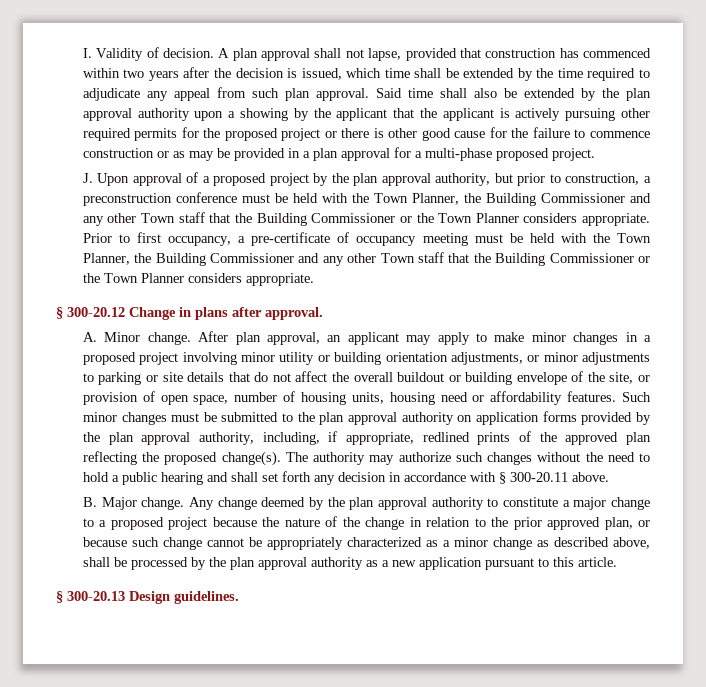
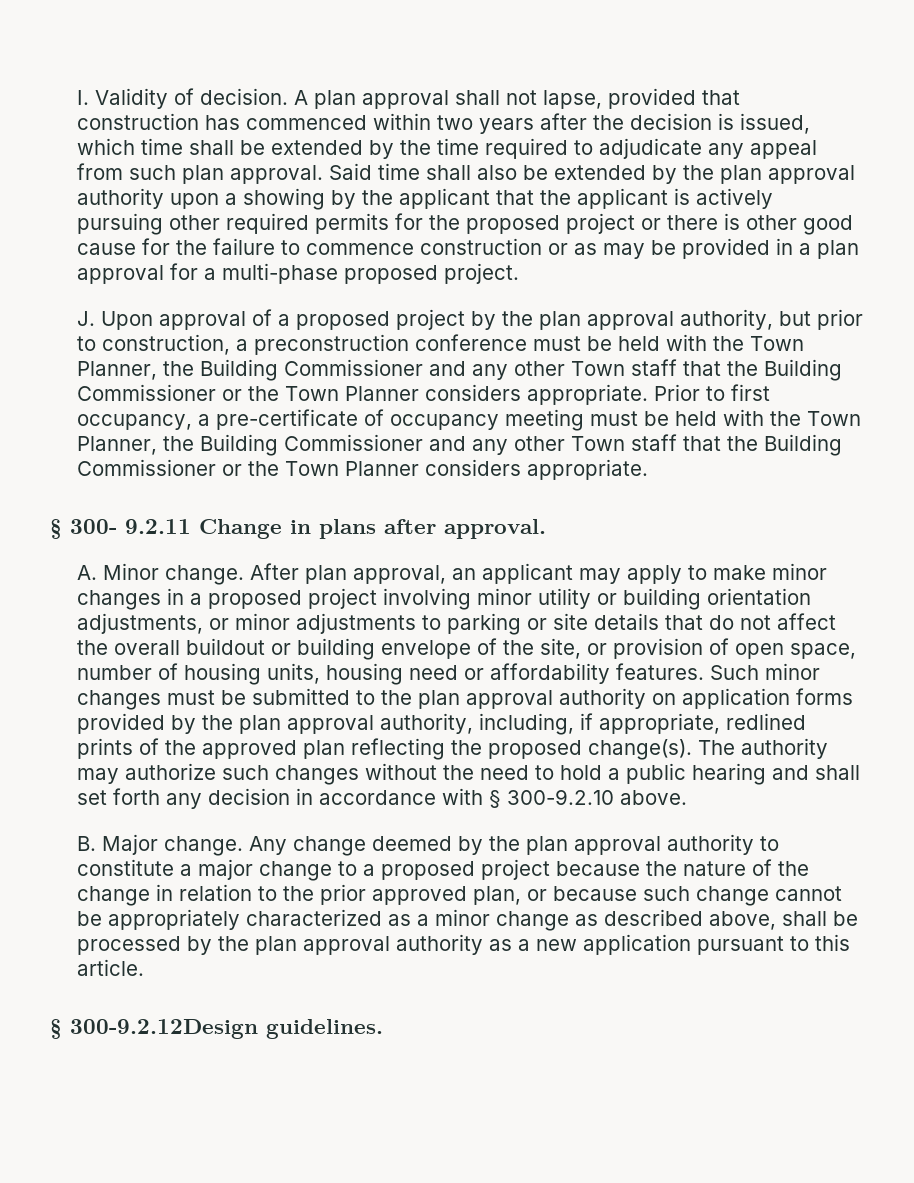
[67,307,125,317] 300-20.12 -> [70,519,191,534] 300- 9.2.11
[509,472,568,482] 300-20.11 -> [507,789,615,805] 300-9.2.10
[67,591,170,604] 300-20.13 Design -> [70,1019,258,1039] 300-9.2.12Design

